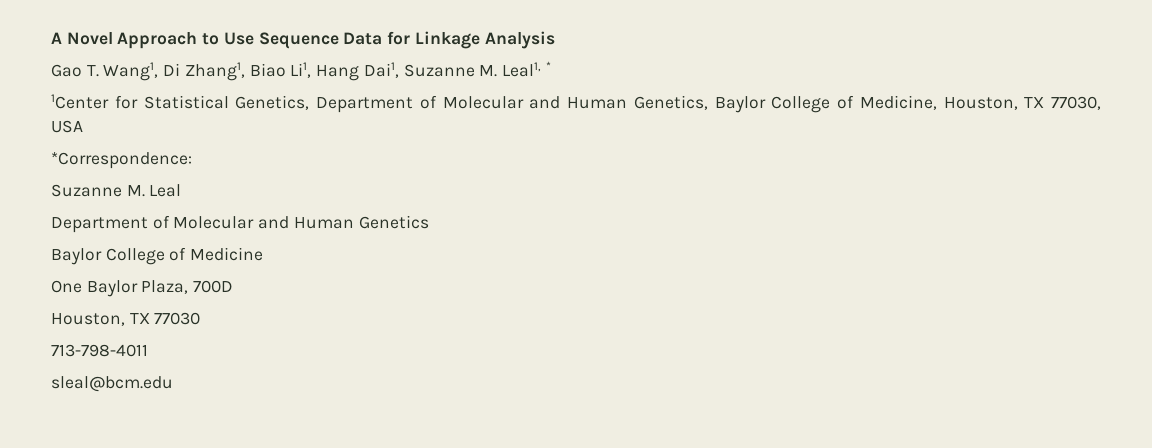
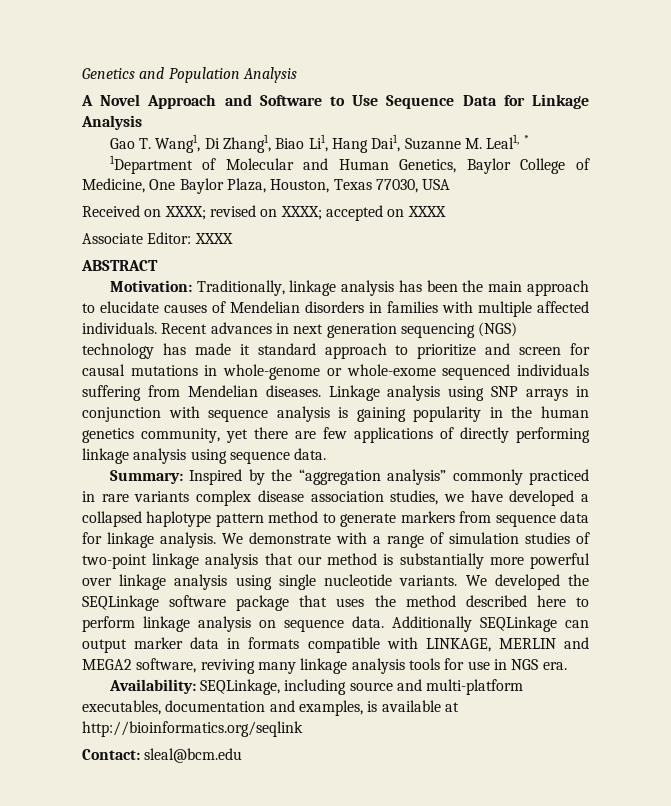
(51, 38) none -> [82,67,297,83] Genetics and Population Analysis //
(198, 40) none -> [224,94,322,106] and Software
[51,94,413,113] 1Center for Statistical Genetics, Department -> [109,155,193,174] 1Department
[943,96,1101,110] [51,120,83,133] [51,152,192,169] [51,184,182,197] [51,215,429,233] [51,247,264,265] [51,280,234,297] [51,312,201,326] [51,344,148,357] Houston, TX 77030, USA // *Correspondence: // Suzanne M. Leal // Department of Molecular and Human Genetics // Baylor College of Medicine // One Baylor Plaza, 700D // Houston, TX 77030 // 713-798-4011 // -> [149,178,451,194] [82,205,446,221] [82,232,233,244] [81,260,158,271] [109,280,589,296] [82,301,589,317] [82,322,518,338] [82,343,590,359] [82,364,589,380] [82,385,590,401] [82,406,589,422] [82,427,590,443] [82,448,327,464] [109,469,589,485] [82,490,589,506] [82,511,590,527] [82,532,590,548] [82,553,590,569] [82,574,589,590] [82,595,589,611] [82,616,589,632] [82,637,589,653] [82,658,567,674] [108,679,524,695] [82,700,459,716] [82,721,303,737] [82,749,140,760] One Baylor Plaza, Houston, Texas 77030, USA // Received on XXXX; revised on XXXX; accepted on XXXX // Associate Editor: XXXX // ABSTRACT // Motivation: Traditionally, linkage analysis has been the main approach to elucidate causes of Mendelian disorders in families with multiple affected individuals. Recent advances in next generation sequencing (NGS) technology has made it standard approach to prioritize and screen for causal mutations in whole-genome or whole-exome sequenced individuals suffering from Mendelian diseases. Linkage analysis using SNP arrays in conjunction with sequence analysis is gaining popularity in the human genetics community, yet there are few applications of directly performing linkage analysis using sequence data. // Summary: Inspired by the “aggregation analysis” commonly practiced in rare variants complex disease association studies, we have developed a collapsed haplotype pattern method to generate markers from sequence data for linkage analysis. We demonstrate with a range of simulation studies of two-point linkage analysis that our method is substantially more powerful over linkage analysis using single nucleotide variants. We developed the SEQLinkage software package that uses the method described here to perform linkage analysis on sequence data. Additionally SEQLinkage can output marker data in formats compatible with LINKAGE, MERLIN and MEGA2 software, reviving many linkage analysis tools for use in NGS era. // Availability: SEQLinkage, including source and multi-platform executables, documentation and examples, is available at http://bioinformatics.org/seqlink // Contact:

